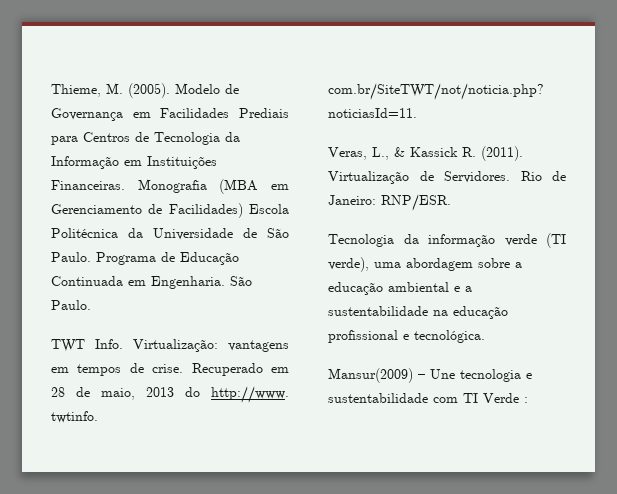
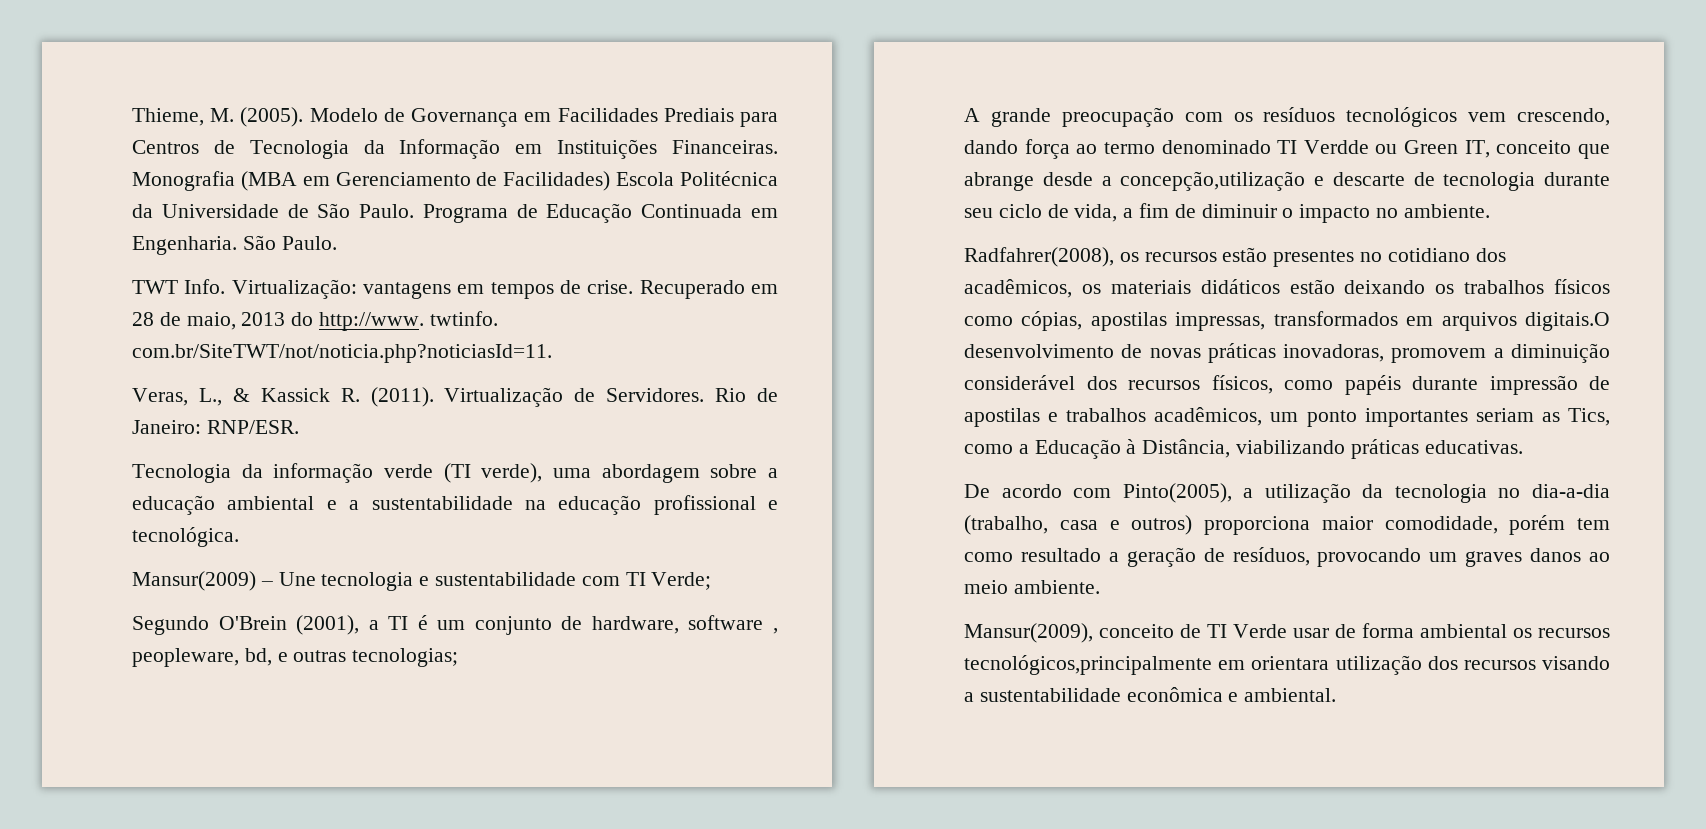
[483,393,528,403] Verde : -> [651,572,712,590] [132,615,778,635] [132,648,459,667] [964,107,1610,127] [964,139,1610,159] [964,171,1610,191] [964,203,1490,223] [964,247,1506,267] [964,279,1610,298] [964,311,1610,331] [964,343,1610,363] [964,375,1610,395] [964,407,1610,427] [964,439,1523,459] [964,483,1610,503] [964,515,1610,535] [964,547,1610,567] [964,580,1100,594] [964,623,1610,643] [964,655,1610,675] [964,687,1337,702] Verde; // Segundo O'Brein (2001), a TI é um conjunto de hardware, software , peopleware, bd, e outras tecnologias; // A grande preocupação com os resíduos tecnológicos vem crescendo, dando força ao termo denominado TI Verdde ou Green IT, conceito que abrange desde a concepção,utilização e descarte de tecnologia durante seu ciclo de vida, a fim de diminuir o impacto no ambiente. // Radfahrer(2008), os recursos estão presentes no cotidiano dos acadêmicos, os materiais didáticos estão deixando os trabalhos físicos como cópias, apostilas impressas, transformados em arquivos digitais.O desenvolvimento de novas práticas inovadoras, promovem a diminuição considerável dos recursos físicos, como papéis durante impressão de apostilas e trabalhos acadêmicos, um ponto importantes seriam as Tics, como a Educação à Distância, viabilizando práticas educativas. // De acordo com Pinto(2005), a utilização da tecnologia no dia-a-dia (trabalho, casa e outros) proporciona maior comodidade, porém tem como resultado a geração de resíduos, provocando um graves danos ao meio ambiente. // Mansur(2009), conceito de TI Verde usar de forma ambiental os recursos tecnológicos,principalmente em orientara utilização dos recursos visando a sustentabilidade econômica e ambiental.

